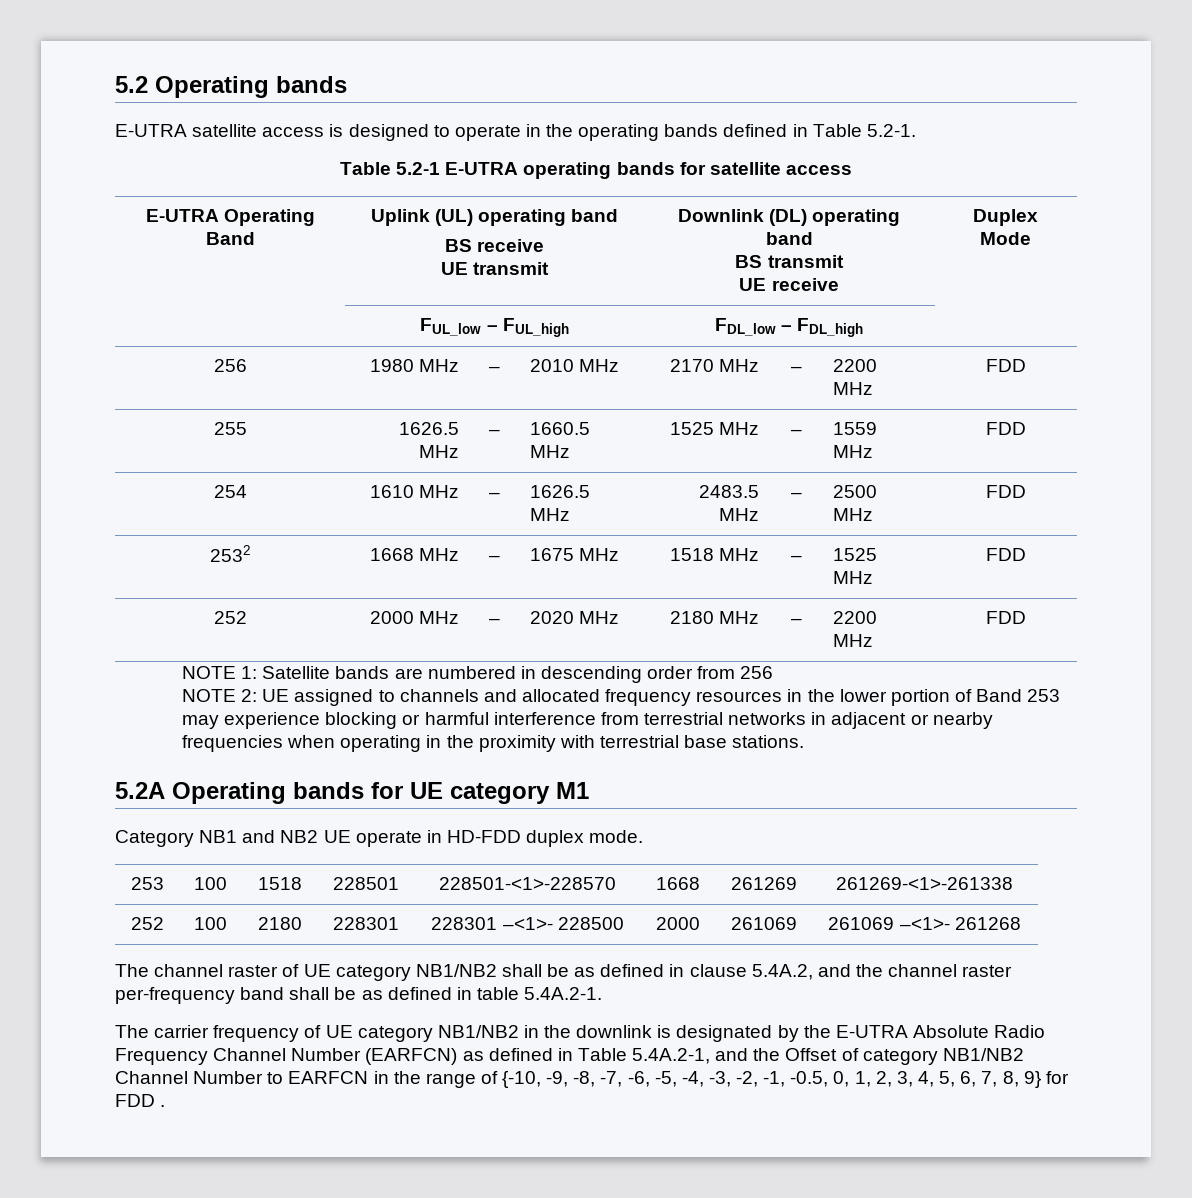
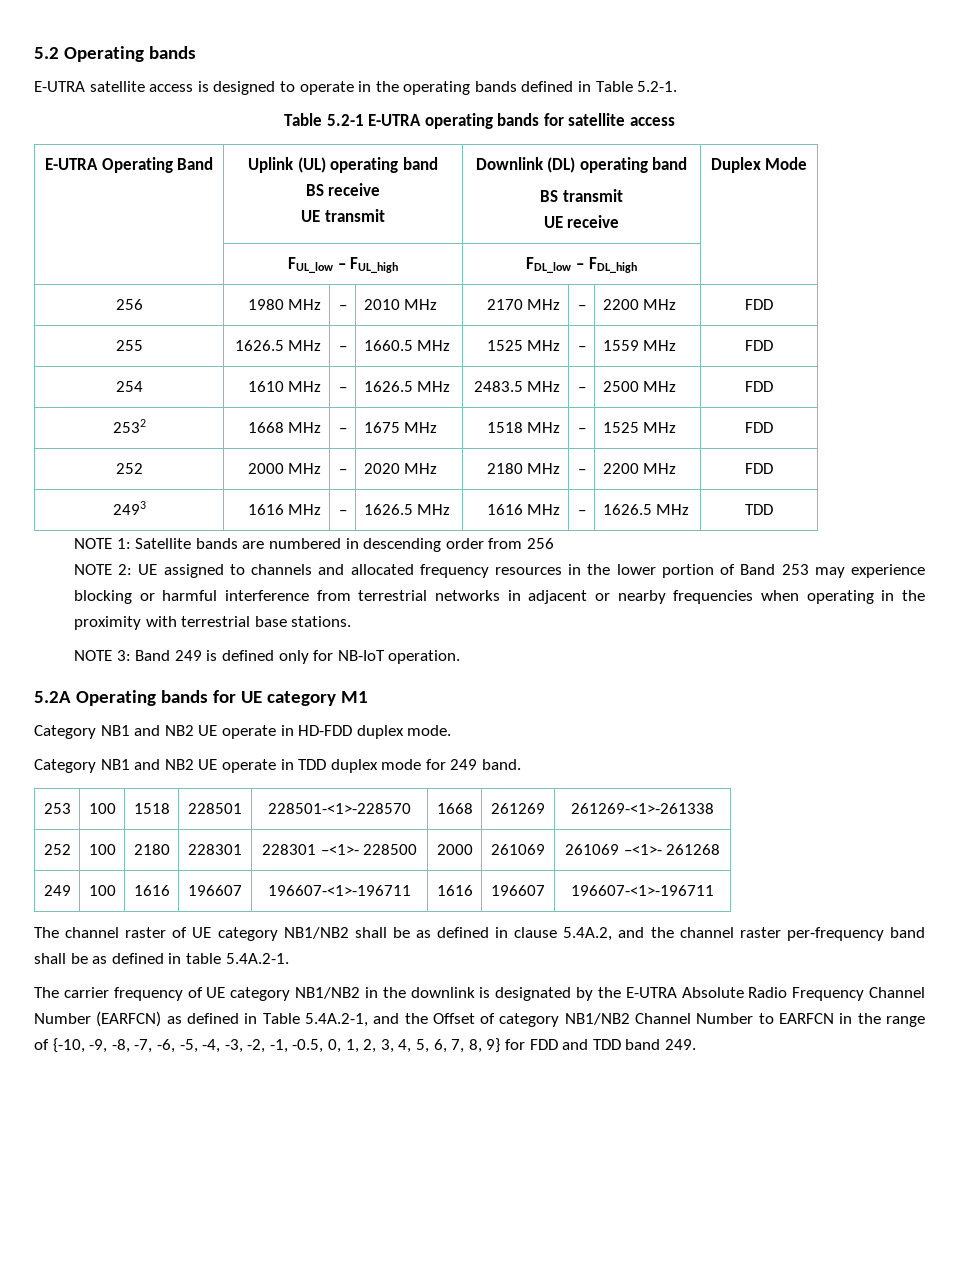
(1026, 617) none -> [112,501,146,515] [247,504,322,515] [338,510,347,515] [363,504,451,515] [486,504,561,515] [577,510,586,515] [602,504,690,515] [745,504,773,515] // 2493 | 1616 MHz | – | 1626.5 MHz | 1616 MHz | – | 1626.5 MHz | TDD
(805, 741) none -> [73,650,461,664] // NOTE 3: Band 249 is defined only for NB-IoT operation.
(644, 836) none -> [34,759,522,773] // Category NB1 and NB2 UE operate in TDD duplex mode for 249 band.
(1021, 923) none -> [43,885,71,896] [88,885,116,896] [133,885,170,896] [188,885,242,896] [268,885,411,896] [436,885,473,896] [491,885,545,896] [571,885,714,896] // 249 | 100 | 1616 | 196607 | 196607-<1>-196711 | 1616 | 196607 | 196607-<1>-196711
[160,1105,166,1107] . -> [562,1039,696,1050] and TDD band 249.

